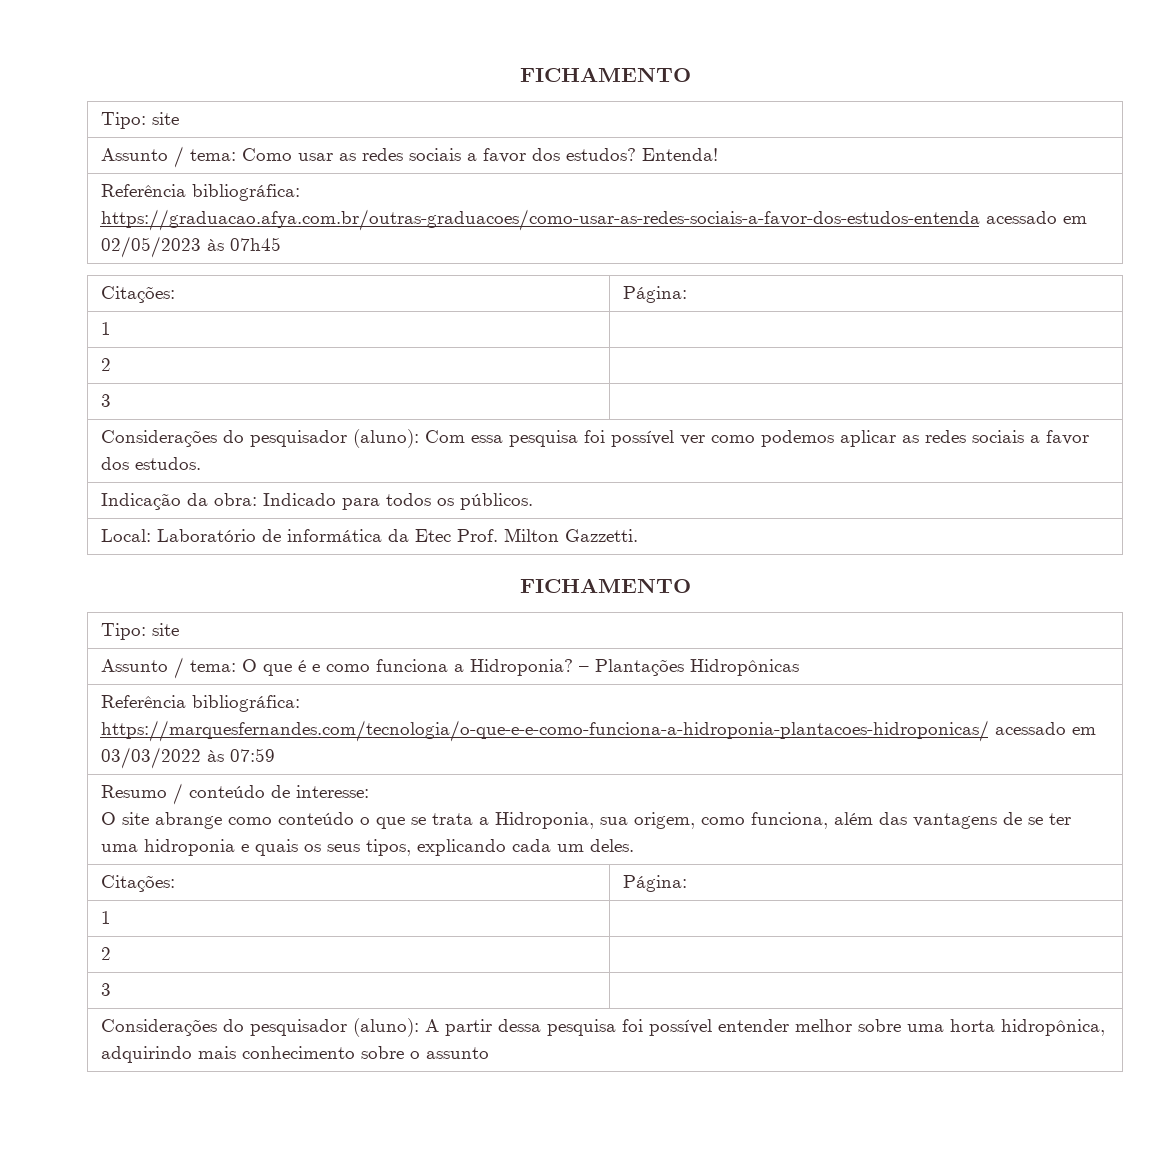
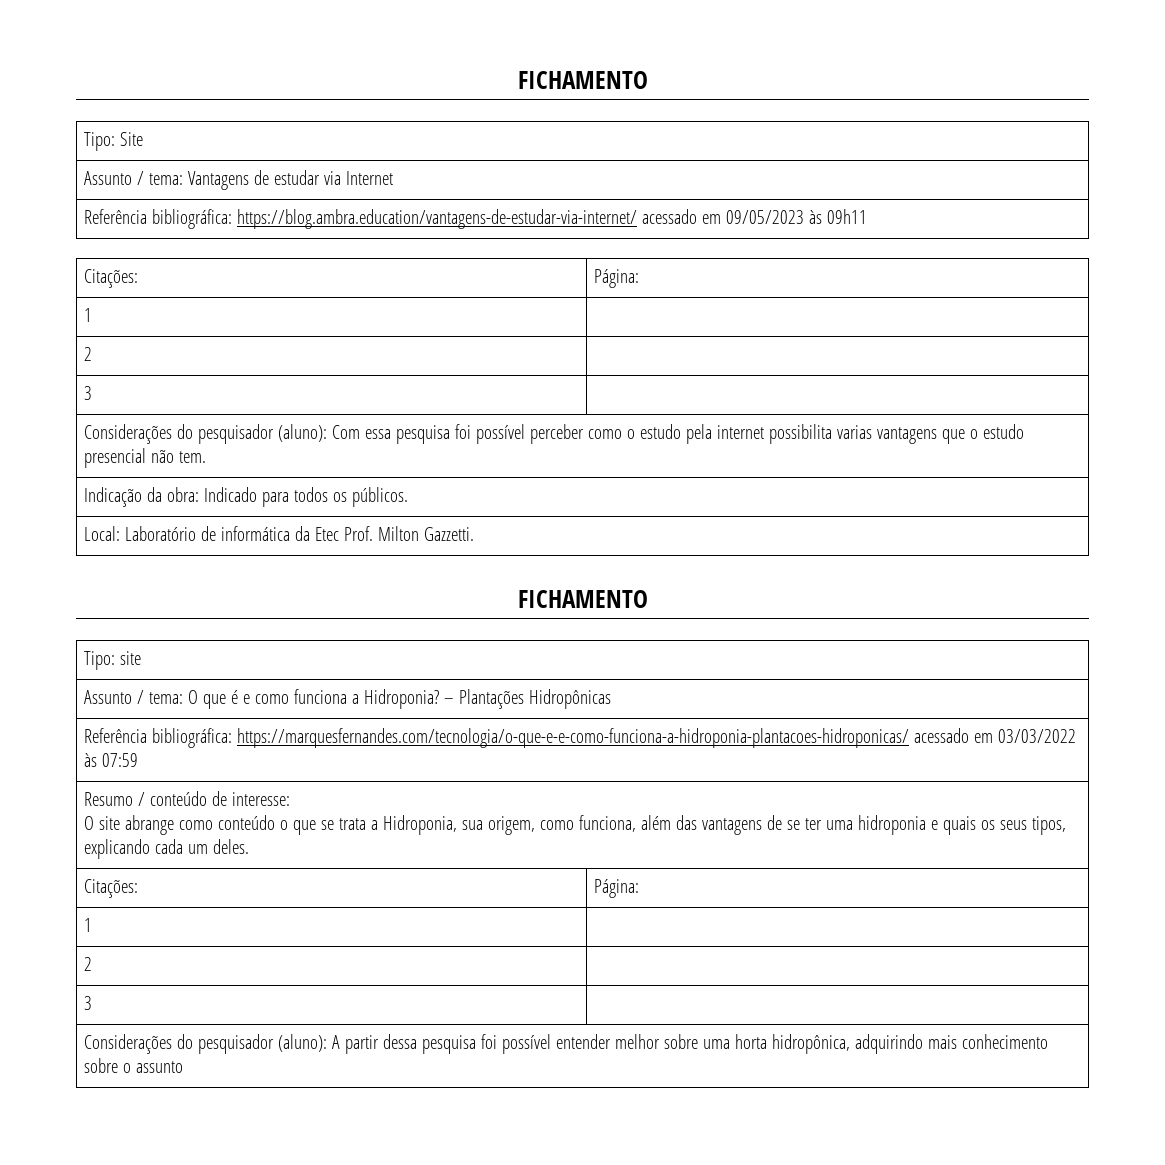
[519,67,691,82] [100,112,179,129] [100,146,718,168] [100,184,300,201] [100,209,1087,231] [100,236,281,258] FICHAMENTO // Tipo: site // Assunto / tema: Como usar as redes sociais a favor dos estudos? Entenda! // Referência bibliográfica: https://graduacao.afya.com.br/outras-graduacoes/como-usar-as-redes-sociais-a-favor-dos-estudos-entenda acessado em 02/05/2023 às 07h45 -> [517,71,648,89] [83,132,143,151] [83,170,393,190] [83,209,867,229] FICHAMENTO // Tipo: Site // Assunto / tema: Vantagens de estudar via Internet // Referência bibliográfica: https://blog.ambra.education/vantagens-de-estudar-via-internet/ acessado em 09/05/2023 às 09h11
[679,430,1089,447] [100,457,201,470] ver como podemos aplicar as redes sociais a favor dos estudos. -> [529,424,1024,444] [83,448,206,468] perceber como o estudo pela internet possibilita varias vantagens que o estudo presencial não tem.

